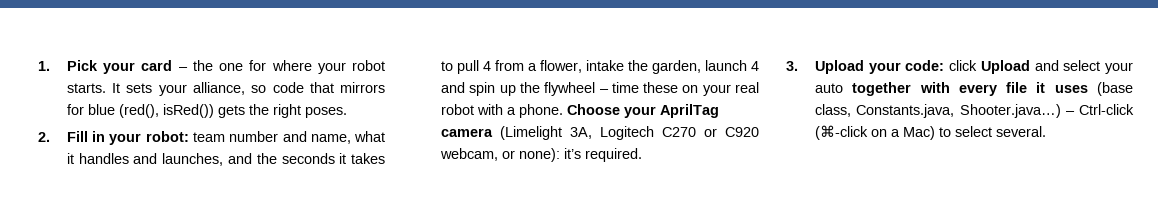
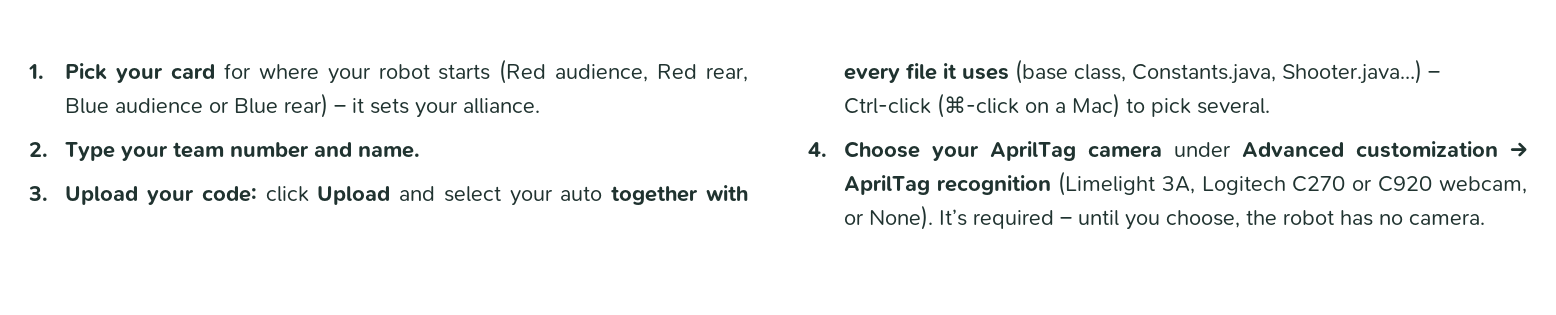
[178,60,244,71] – the one -> (215, 71) none
[66,82,385,96] [66,104,347,118] [38,131,385,145] [66,153,385,166] [440,60,759,74] [440,82,759,96] [440,104,719,118] [440,126,759,140] [439,148,642,162] starts. It sets your alliance, so code that mirrors for blue (red(), isRed()) gets the right poses. // 2. Fill in your robot: team number and name, what it handles and launches, and the seconds it takes to pull 4 from a flower, intake the garden, launch 4 and spin up the flywheel – time these on your real robot with a phone. Choose your AprilTag camera (Limelight 3A, Logitech C270 or C920 webcam, or none): it’s required. -> [438,59,748,84] [65,93,541,118] [29,142,421,161] starts (Red audience, Red rear, Blue audience or Blue rear) – it sets your alliance. // 2. Type your team number and name.
[954,126,992,137] select -> [1151,98,1192,117] pick
(1046, 131) none -> [808,141,1527,161] [844,171,1527,196] [844,205,1486,230] // 4. Choose your AprilTag camera under Advanced customization → AprilTag recognition (Limelight 3A, Logitech C270 or C920 webcam, or None). It’s required – until you choose, the robot has no camera.

